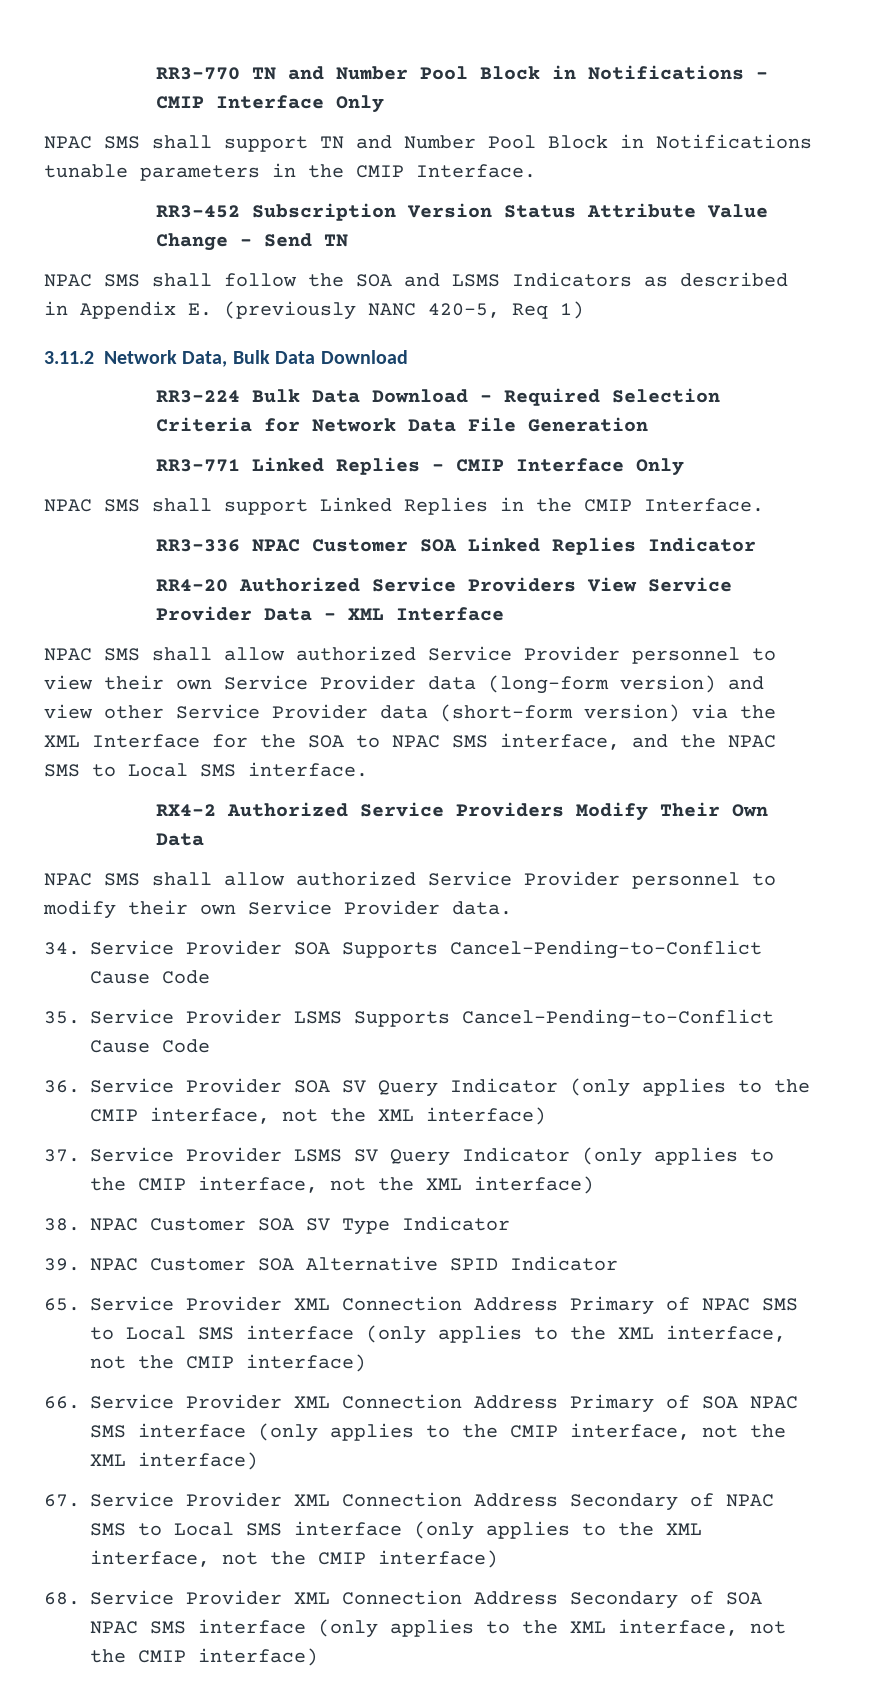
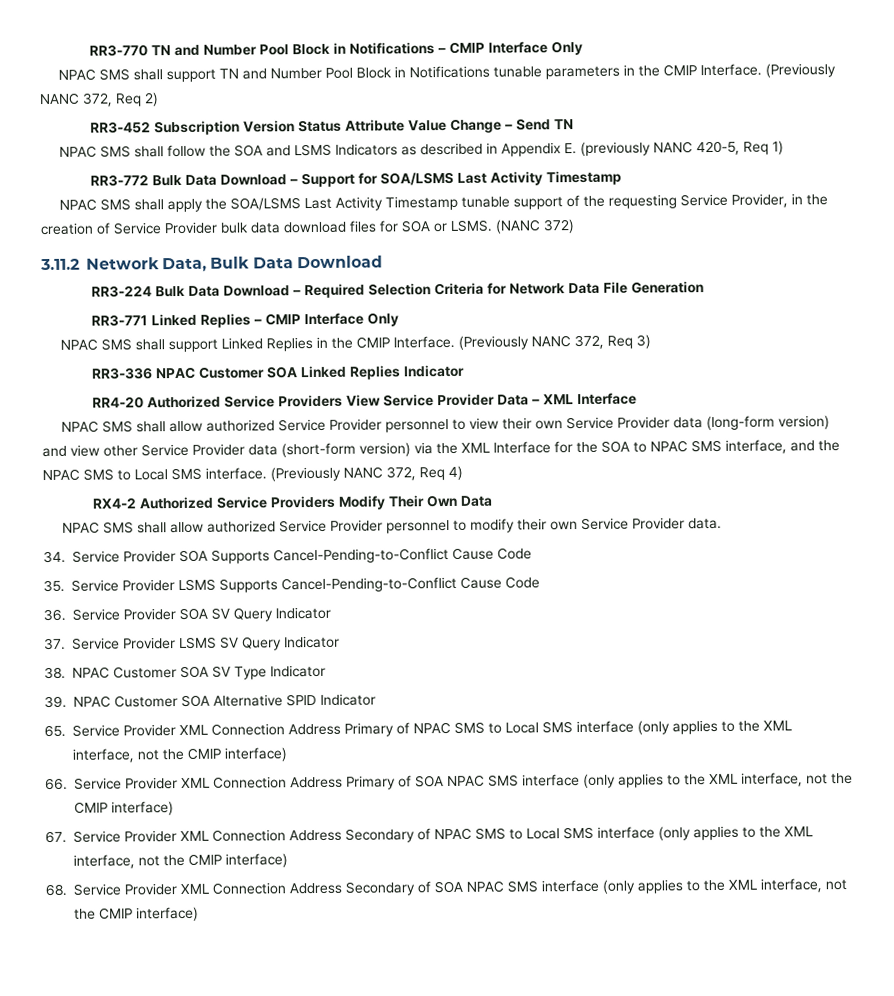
(536, 171) none -> [765,63,837,78] [39,92,159,107] (Previously NANC 372, Req 2)
(584, 310) none -> [90,170,623,188] [59,193,829,213] [40,219,575,236] // RR3-772 Bulk Data Download – Support for SOA/LSMS Last Activity Timestamp // NPAC SMS shall apply the SOA/LSMS Last Activity Timestamp tunable support of the requesting Service Provider, in the creation of Service Provider bulk data download files for SOA or LSMS. (NANC 372)
(764, 505) none -> [458,334,652,350] (Previously NANC 372, Req 3)
(368, 769) none -> [270,465,463,482] (Previously NANC 372, Req 4)
[570,1078,810,1097] [90,1107,546,1125] (only applies to the CMIP interface, not the XML interface) -> (331, 613) none
[582,1147,774,1166] [90,1176,594,1194] (only applies to the CMIP interface, not the XML interface) -> (340, 642) none
[510,1423,786,1440] [90,1454,126,1466] CMIP interface, not the XML -> [709,772,853,787] [74,801,108,814] XML interface, not the CMIP

